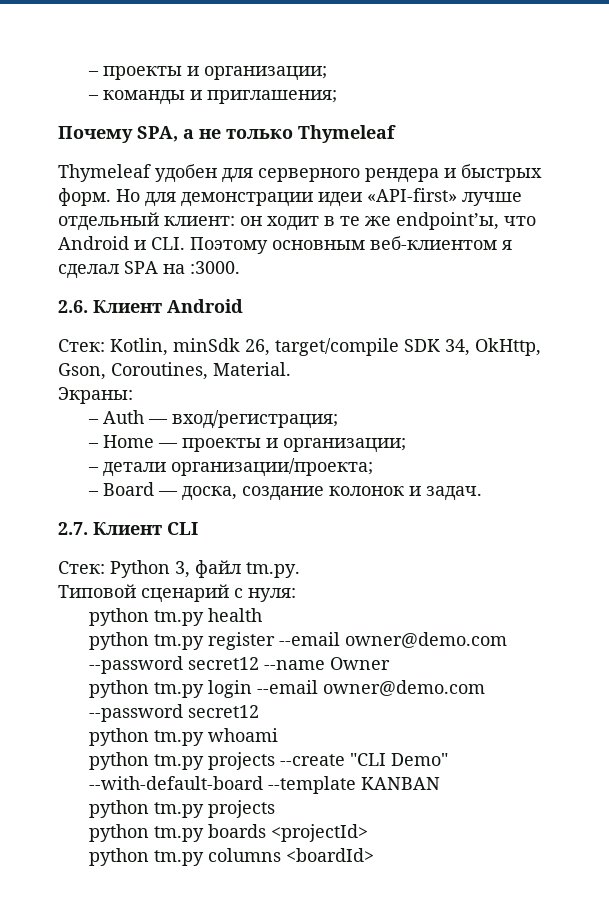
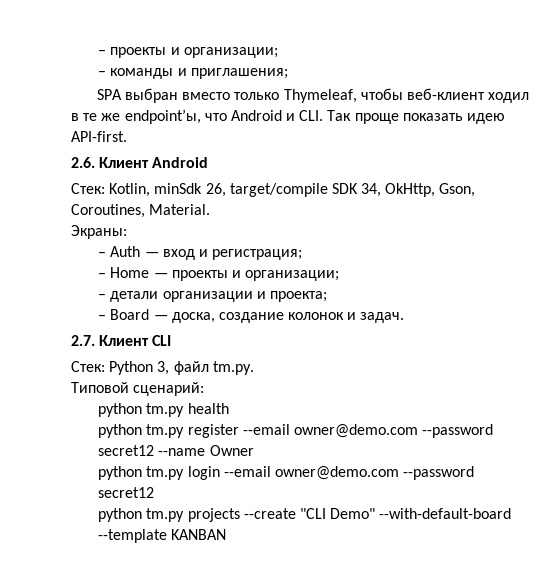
[58,125,396,143] [58,164,542,183] [58,188,522,207] [58,212,319,231] Почему SPA, а не только Thymeleaf // Thymeleaf удобен для серверного рендера и быстрых форм. Но для демонстрации идеи «API-first» лучше отдельный клиент: он ходит -> [96,88,530,103] SPA выбран вместо только Thymeleaf, чтобы веб-клиент ходил
[190,236,512,254] [58,261,240,279] Поэтому основным веб-клиентом я сделал SPA на :3000. -> [327,110,506,124] [71,131,127,142] Так проще показать идею API-first.
[171,410,338,429] вход/регистрация; -> [162,249,303,260] вход и регистрация;
[170,458,373,477] организации/проекта; -> [162,291,327,302] организации и проекта;
[141,584,296,603] сценарий с нуля: -> [133,382,205,396] сценарий:
[88,728,278,746] // python tm.py whoami -> (155, 492) none
[88,800,275,818] [88,824,368,842] [88,848,374,866] // python tm.py projects // python tm.py boards <projectId> // python tm.py columns <boardId> -> (227, 534) none

